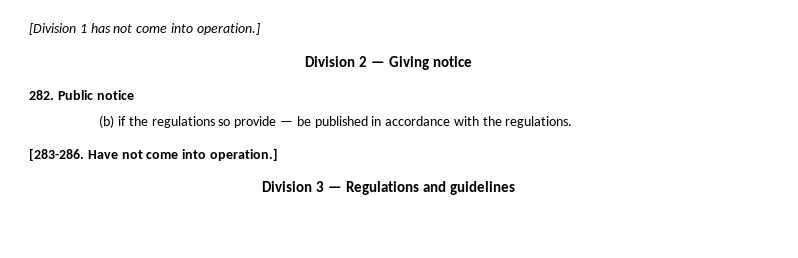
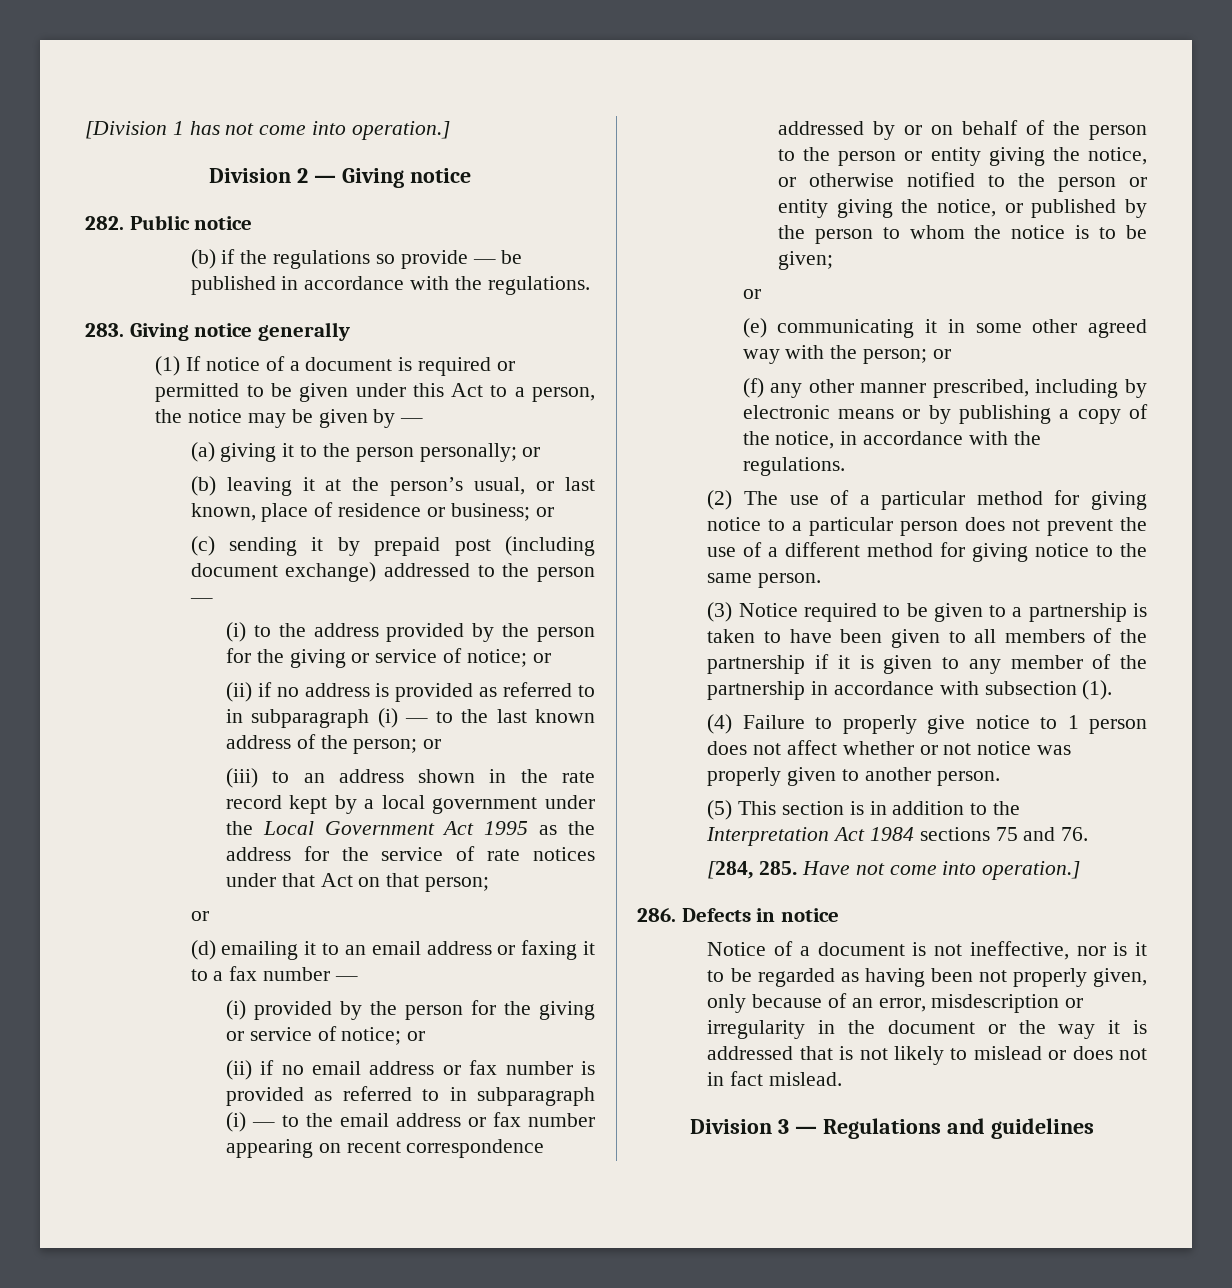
[29,148,84,161] [283-286. -> [85,322,350,341] [155,356,515,376] [155,383,595,402] [155,409,424,428] [190,442,541,462] [190,476,595,496] [190,502,554,522] [190,536,595,556] [190,562,595,582] [189,598,213,603] [225,622,596,642] [225,648,551,668] [225,682,596,702] [225,708,595,728] [225,734,442,754] [225,768,595,788] [225,795,595,814] [225,821,595,835] [225,846,595,861] [225,873,489,892] [190,911,209,921] [190,940,595,960] [190,966,358,981] [225,1000,595,1020] [225,1026,426,1045] [225,1060,595,1080] [225,1086,595,1106] [225,1112,596,1132] [225,1139,545,1158] [777,120,1147,140] [777,147,1147,166] [777,172,1147,192] [777,199,1147,218] [777,225,1147,244] [777,251,833,270] [742,289,761,299] [742,318,1147,338] [742,345,951,364] [742,378,1147,398] [742,404,1148,424] [742,431,1041,449] [742,457,845,476] [707,490,1147,510] [707,517,1147,536] [707,542,1147,562] [707,573,822,588] [707,602,1147,622] [707,628,1147,648] [707,654,1147,674] [707,680,1113,700] [707,714,1147,734] [707,740,1072,755] [707,767,1000,786] [707,800,1021,820] [706,827,1089,846] [707,861,798,879] 283. Giving notice generally // (1) If notice of a document is required or permitted to be given under this Act to a person, the notice may be given by — // (a) giving it to the person personally; or // (b) leaving it at the person’s usual, or last known, place of residence or business; or // (c) sending it by prepaid post (including document exchange) addressed to the person — // (i) to the address provided by the person for the giving or service of notice; or // (ii) if no address is provided as referred to in subparagraph (i) — to the last known address of the person; or // (iii) to an address shown in the rate record kept by a local government under the Local Government Act 1995 as the address for the service of rate notices under that Act on that person; // or // (d) emailing it to an email address or faxing it to a fax number — // (i) provided by the person for the giving or service of notice; or // (ii) if no email address or fax number is provided as referred to in subparagraph (i) — to the email address or fax number appearing on recent correspondence addressed by or on behalf of the person to the person or entity giving the notice, or otherwise notified to the person or entity giving the notice, or published by the person to whom the notice is to be given; // or // (e) communicating it in some other agreed way with the person; or // (f) any other manner prescribed, including by electronic means or by publishing a copy of the notice, in accordance with the regulations. // (2) The use of a particular method for giving notice to a particular person does not prevent the use of a different method for giving notice to the same person. // (3) Notice required to be given to a partnership is taken to have been given to all members of the partnership if it is given to any member of the partnership in accordance with subsection (1). // (4) Failure to properly give notice to 1 person does not affect whether or not notice was properly given to another person. // (5) This section is in addition to the Interpretation Act 1984 sections 75 and 76. // [284, 285.
(278, 154) none -> [637,908,839,922] [707,941,1147,960] [707,968,1147,987] [707,993,1084,1013] [707,1020,1147,1039] [707,1046,1147,1065] [707,1071,843,1086] // 286. Defects in notice // Notice of a document is not ineffective, nor is it to be regarded as having been not properly given, only because of an error, misdescription or irregularity in the document or the way it is addressed that is not likely to mislead or does not in fact mislead.

